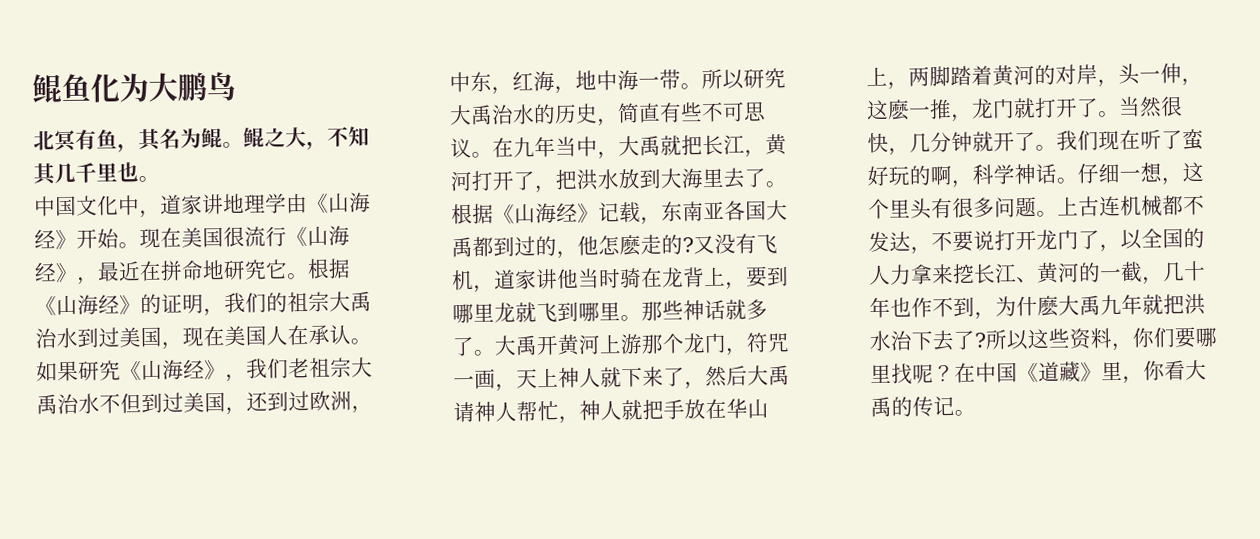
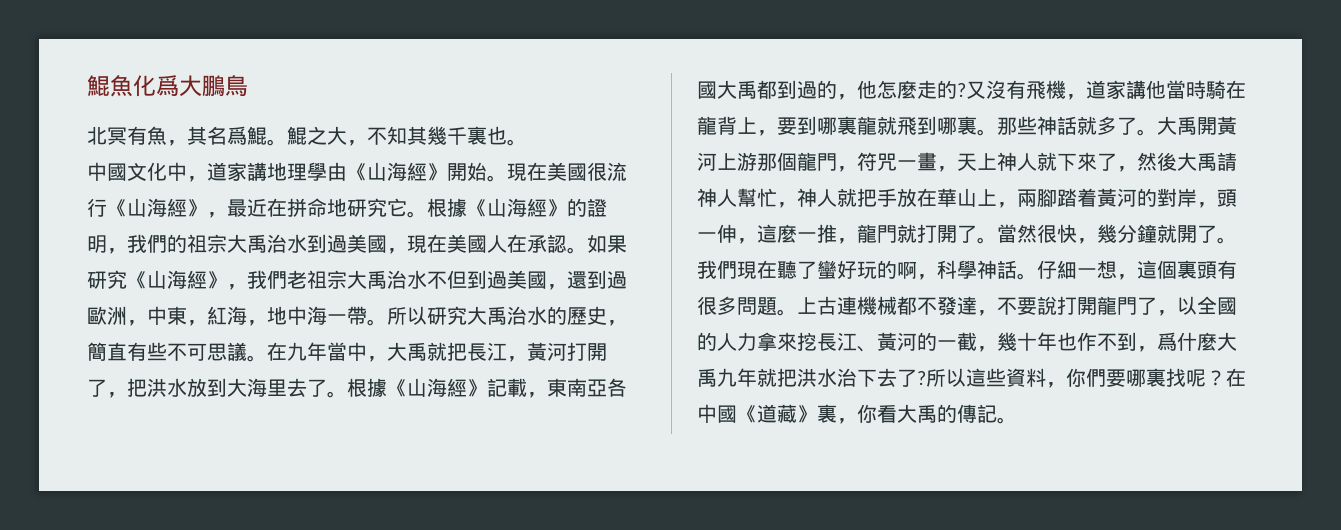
[32,71,236,104] [33,127,265,153] 鲲鱼化为大鹏鸟 // 北冥有鱼，其名为鲲。鲲 -> [87,75,248,97] [87,126,307,146] 鯤魚化爲大鵬鳥 // 北冥有魚，其名爲鯤。鯤
[54,162,118,184] 几千里 -> [427,126,487,145] 幾千裏
[55,195,77,217] 国 -> [107,163,127,181] 國
[202,192,371,215] [34,227,224,250] 讲地理学由《山海经》开始。现在美国 -> [247,162,587,182] 講地理學由《山海經》開始。現在美國
[34,262,57,282] 经 -> [167,198,187,217] 經
[328,258,351,279] [35,291,372,317] [35,324,351,350] 据《山海经》的证明，我们的祖宗大禹治水到过美国，现在美国人在承认 -> [447,198,607,217] [87,234,567,254] 據《山海經》的證明，我們的祖宗大禹治水到過美國，現在美國人在承認
[183,358,289,383] 经》，我们 -> [187,270,287,290] 經》，我們
[162,390,373,416] [449,71,534,95] 过美国，还到过欧洲，中东，红 -> [487,270,627,290] [87,306,227,326] 過美國，還到過歐洲，中東，紅
[659,69,681,90] 带 -> [347,306,367,325] 帶
[554,102,640,127] 历史，简 -> [567,306,627,326] [87,342,107,361] 歷史，簡
[450,137,472,159] 议 -> [227,342,247,361] 議
[555,136,577,157] 当 -> [327,342,347,361] 當
[702,134,788,158] [450,170,515,192] 长江，黄河打开 -> [467,342,607,362] 長江，黃河打開
[472,200,767,225] 据《山海经》记载，东南亚各国 -> [367,378,627,398] [697,81,717,99] 據《山海經》記載，東南亞各國
[514,236,536,257] 过 -> [797,81,817,99] 過
[619,234,641,257] 麽 -> [897,80,917,99] 麼
[714,233,778,254] [451,266,789,293] [452,301,621,324] 没有飞机，道家讲他当时骑在龙背上，要到哪里龙就飞到哪里 -> [986,80,1246,100] [697,116,977,136] 沒有飛機，道家講他當時騎在龍背上，要到哪裏龍就飛到哪裏
[704,299,726,321] 话 -> [1057,116,1077,135] 話
[536,334,581,356] 开黄 -> [1197,116,1237,135] 開黃
[662,332,727,354] 个龙门 -> [777,152,837,171] 個龍門
[474,368,496,389] 画 -> [917,152,937,171] 畫
[642,365,790,390] [453,401,538,423] 来了，然后大禹请神人帮 -> [1077,152,1237,172] [697,188,757,207] 來了，然後大禹請神人幫
[726,398,769,419] [866,63,1203,90] [866,96,1183,123] [867,128,1204,156] [867,161,1204,189] [868,194,1205,220] [868,229,1079,255] 华山上，两脚踏着黄河的对岸，头一伸，这麽一推，龙门就打开了。当然很快，几分钟就开了。我们现在听了蛮好玩的啊，科学神话。仔细一想，这个里头有很多问题。上古连机械都不发达，不要说打开龙门 -> [937,188,1237,208] [697,224,1237,244] [697,260,1237,280] [697,296,1137,316] 華山上，兩腳踏着黃河的對岸，頭一伸，這麼一推，龍門就打開了。當然很快，幾分鐘就開了。我們現在聽了蠻好玩的啊，科學神話。仔細一想，這個裏頭有很多問題。上古連機械都不發達，不要說打開龍門
[1162,228,1184,249] 国 -> [1217,297,1237,315] 國
[931,262,1060,285] 来挖长江、黄 -> [777,332,897,352] 來挖長江、黃
[1162,262,1185,282] 几 -> [997,332,1017,351] 幾
[995,295,1059,317] 为什麽 -> [1157,332,1217,351] 爲什麼
[1027,326,1218,352] [870,364,892,384] 这些资料，你们要哪里 -> [966,368,1166,388] 這些資料，你們要哪裏
[996,362,1018,383] 国 -> [717,405,737,423] 國
[1101,361,1123,381] 里 -> [817,404,837,423] 裏
[912,395,955,417] 传记 -> [957,404,997,423] 傳記

